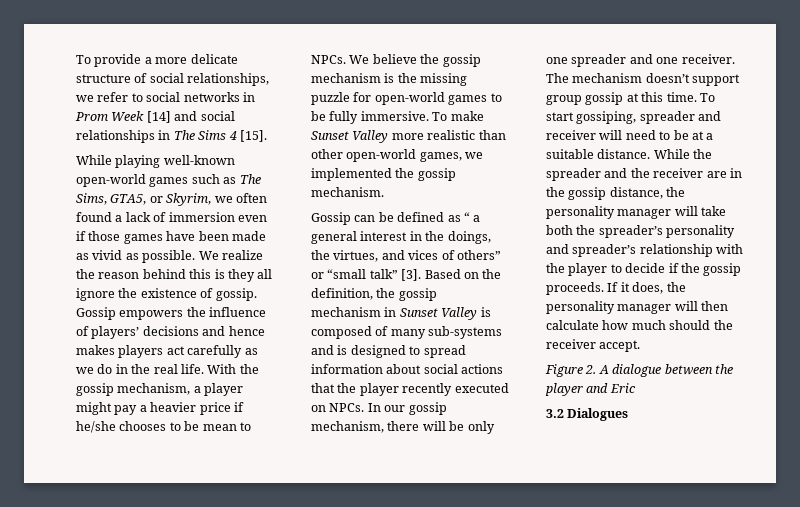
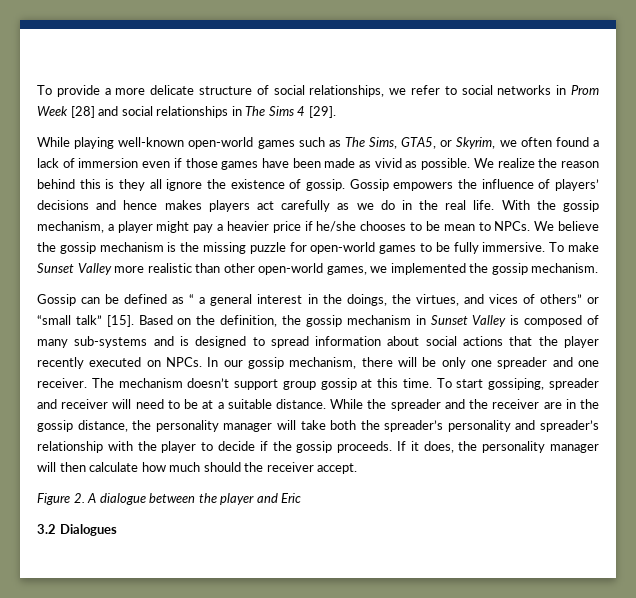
[146,111,171,123] [14] -> [70,106,95,118] [28]
[239,130,267,142] [15]. -> [308,106,336,118] [29].
[401,269,422,281] [3]. -> [106,315,134,327] [15].

